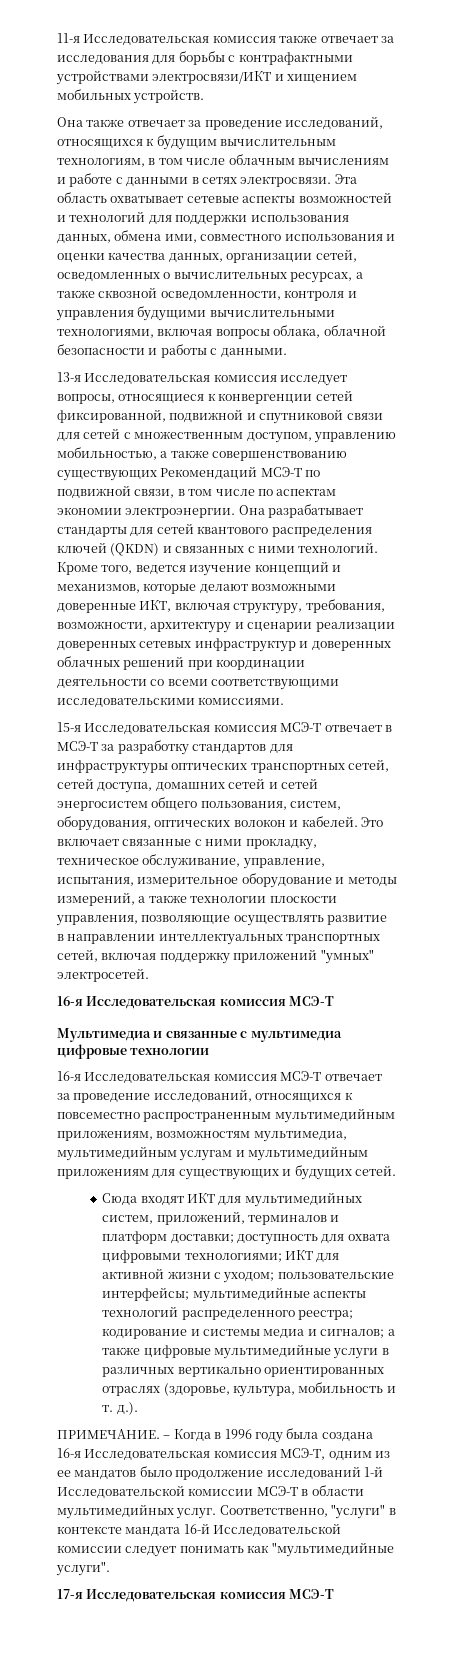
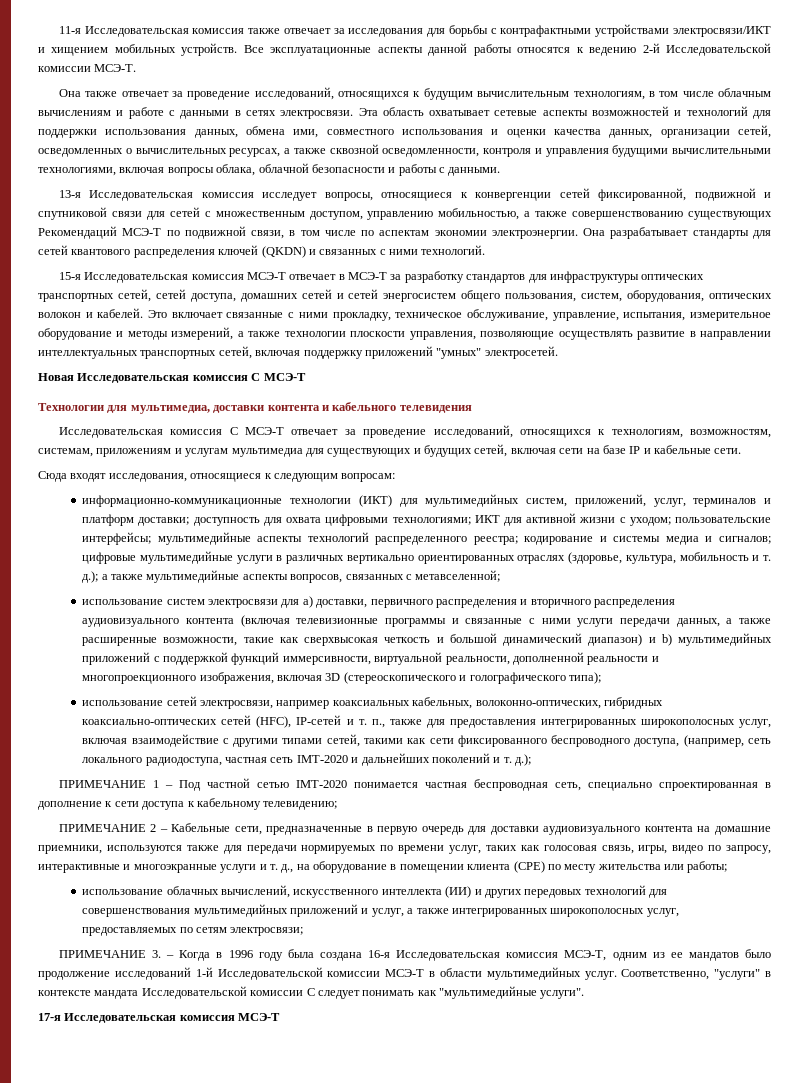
(205, 96) none -> [243,43,771,56] [38,64,137,72] Все эксплуатационные аспекты данной работы относятся к ведению 2-й Исследовательской комиссии МСЭ-Т.
[57,561,341,576] [57,583,337,594] [57,599,385,614] [57,621,395,633] [57,638,391,652] [57,656,306,670] [57,679,340,690] [57,697,285,708] Кроме того, ведется изучение концепций и механизмов, которые делают возможными доверенные ИКТ, включая структуру, требования, возможности, архитектуру и сценарии реализации доверенных сетевых инфраструктур и доверенных облачных решений при координации деятельности со всеми соответствующими исследовательскими комиссиями. -> (486, 250) none
[57,996,286,1009] 16-я Исследовательская комиссия -> [38,373,261,383] Новая Исследовательская комиссия C
[57,1028,342,1042] [57,1044,210,1059] [57,1071,277,1084] Мультимедиа и связанные с мультимедиа цифровые технологии // 16-я Исследовательская комиссия -> [38,402,472,414] [58,427,238,438] Технологии для мультимедиа, доставки контента и кабельного телевидения // Исследовательская комиссия С
[57,1108,395,1123] [57,1130,347,1142] [57,1146,369,1161] [57,1165,396,1180] [102,1193,216,1206] повсеместно распространенным мультимедийным приложениям, возможностям мультимедиа, мультимедийным услугам и мультимедийным приложениям для существующих и будущих сетей. // Сюда входят ИКТ -> [611,429,771,438] [38,444,742,457] [38,471,396,482] [82,495,392,507] технологиям, возможностям, системам, приложениям и услугам мультимедиа для существующих и будущих сетей, включая сети на базе IP и кабельные сети. // Сюда входят исследования, относящиеся к следующим вопросам: // информационно-коммуникационные технологии (ИКТ)
(245, 1218) none -> [653,498,686,507] услуг,
[387,1329,395,1336] [102,1347,141,1355] а также -> (772, 540) none
[116,1402,138,1415] [57,1429,160,1439] д.). // ПРИМЕЧАНИЕ. -> [82,570,501,583] [82,596,676,608] [82,615,772,627] [82,633,772,646] [82,652,659,665] [82,672,601,684] [82,696,663,709] [82,715,771,728] [82,734,771,747] [82,753,532,766] [58,778,771,791] [38,798,338,810] [58,823,771,835] [38,845,771,854] [38,861,728,873] [82,885,668,898] [82,904,679,917] [82,927,304,936] [58,950,161,958] д.); а также мультимедийные аспекты вопросов, связанных с метавселенной; // использование систем электросвязи для а) доставки, первичного распределения и вторичного распределения аудиовизуального контента (включая телевизионные программы и связанные с ними услуги передачи данных, а также расширенные возможности, такие как сверхвысокая четкость и большой динамический диапазон) и b) мультимедийных приложений с поддержкой функций иммерсивности, виртуальной реальности, дополненной реальности и многопроекционного изображения, включая 3D (стереоскопического и голографического типа); // использование сетей электросвязи, например коаксиальных кабельных, волоконно-оптических, гибридных коаксиально-оптических сетей (HFC), IP-сетей и т. п., также для предоставления интегрированных широкополосных услуг, включая взаимодействие с другими типами сетей, такими как сети фиксированного беспроводного доступа, (например, сеть локального радиодоступа, частная сеть IMT-2020 и дальнейших поколений и т. д.); // ПРИМЕЧАНИЕ 1 – Под частной сетью IMT-2020 понимается частная беспроводная сеть, специально спроектированная в дополнение к сети доступа к кабельному телевидению; // ПРИМЕЧАНИЕ 2 – Кабельные сети, предназначенные в первую очередь для доставки аудиовизуального контента на домашние приемники, используются также для передачи нормируемых по времени услуг, таких как голосовая связь, игры, видео по запросу, интерактивные и многоэкранные услуги и т. д., на оборудование в помещении клиента (СРЕ) по месту жительства или работы; // использование облачных вычислений, искусственного интеллекта (ИИ) и других передовых технологий для совершенствования мультимедийных приложений и услуг, а также интегрированных широкополосных услуг, предоставляемых по сетям электросвязи; // ПРИМЕЧАНИЕ 3.
[183,1523,342,1537] [57,1545,122,1553] 16-й Исследовательской комиссии -> [141,986,315,999] Исследовательской комиссии С

